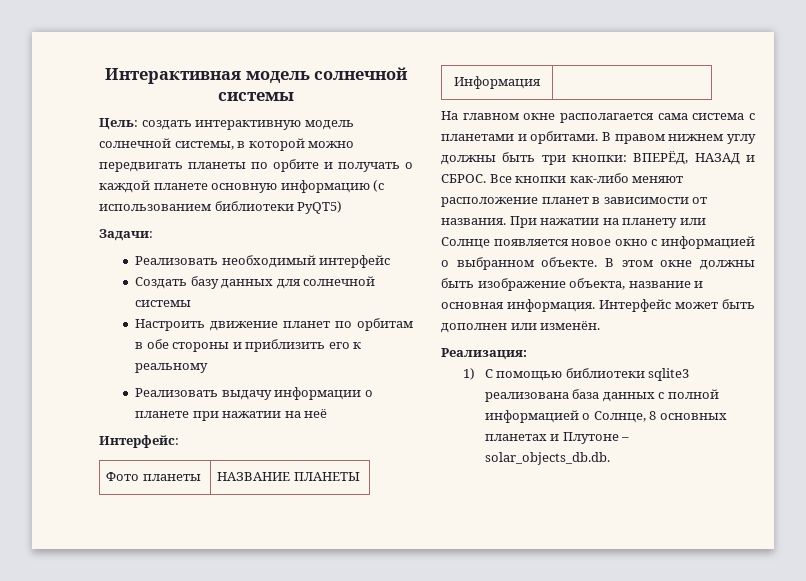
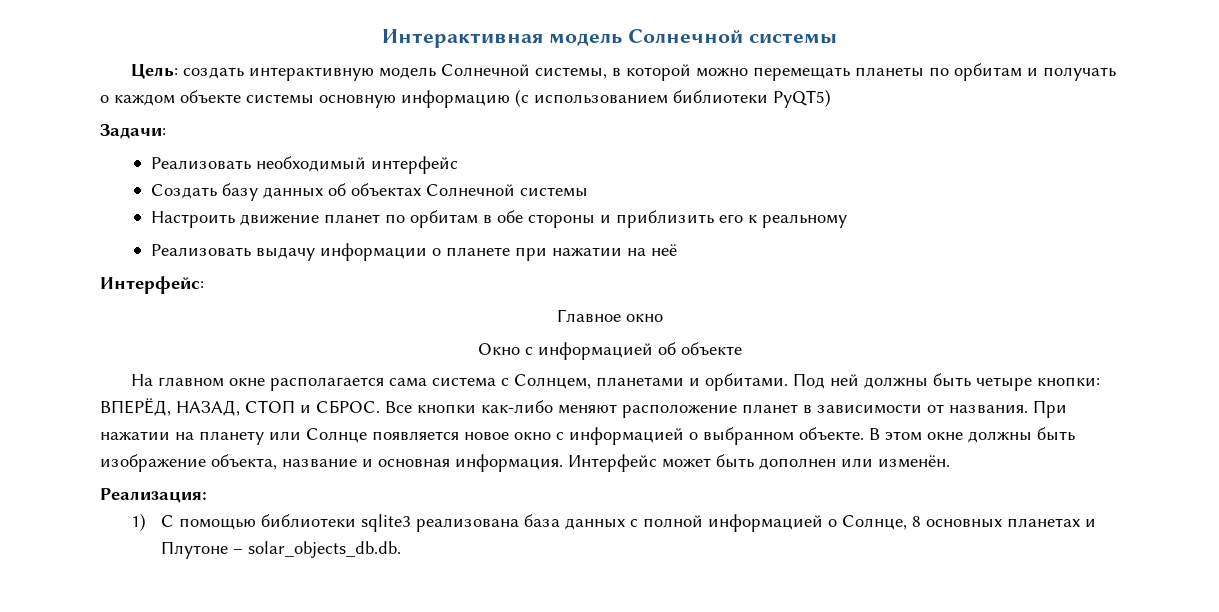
[313,67,408,80] солнечной -> [627,29,743,43] Солнечной
[99,138,171,148] солнечной -> [440,64,530,76] Солнечной
[99,162,183,172] передвигать -> [752,67,850,81] перемещать
[273,159,319,172] орбите -> [953,63,1022,81] орбитам
[99,180,208,193] каждой планете -> [114,90,314,106] каждом объекте системы
[276,276,376,289] для солнечной -> [327,183,515,197] об объектах Солнечной
[106,472,201,481] [217,472,360,481] [454,76,541,89] // Фото планеты | НАЗВАНИЕ ПЛАНЕТЫ // Информация | -> [556,309,663,323] [477,342,742,360] // Главное окно // Окно с информацией об объекте
(755, 116) none -> [513,374,591,389] Солнцем,
[602,132,756,144] [441,152,566,165] В правом нижнем углу должны быть три -> [792,373,1032,391] Под ней должны быть четыре
[694,153,740,165] НАЗАД -> [176,400,295,416] НАЗАД, СТОП

